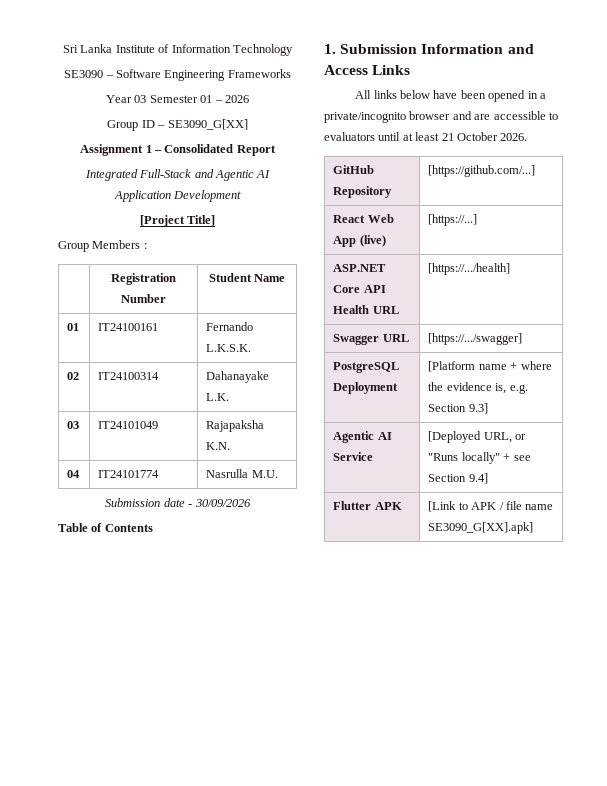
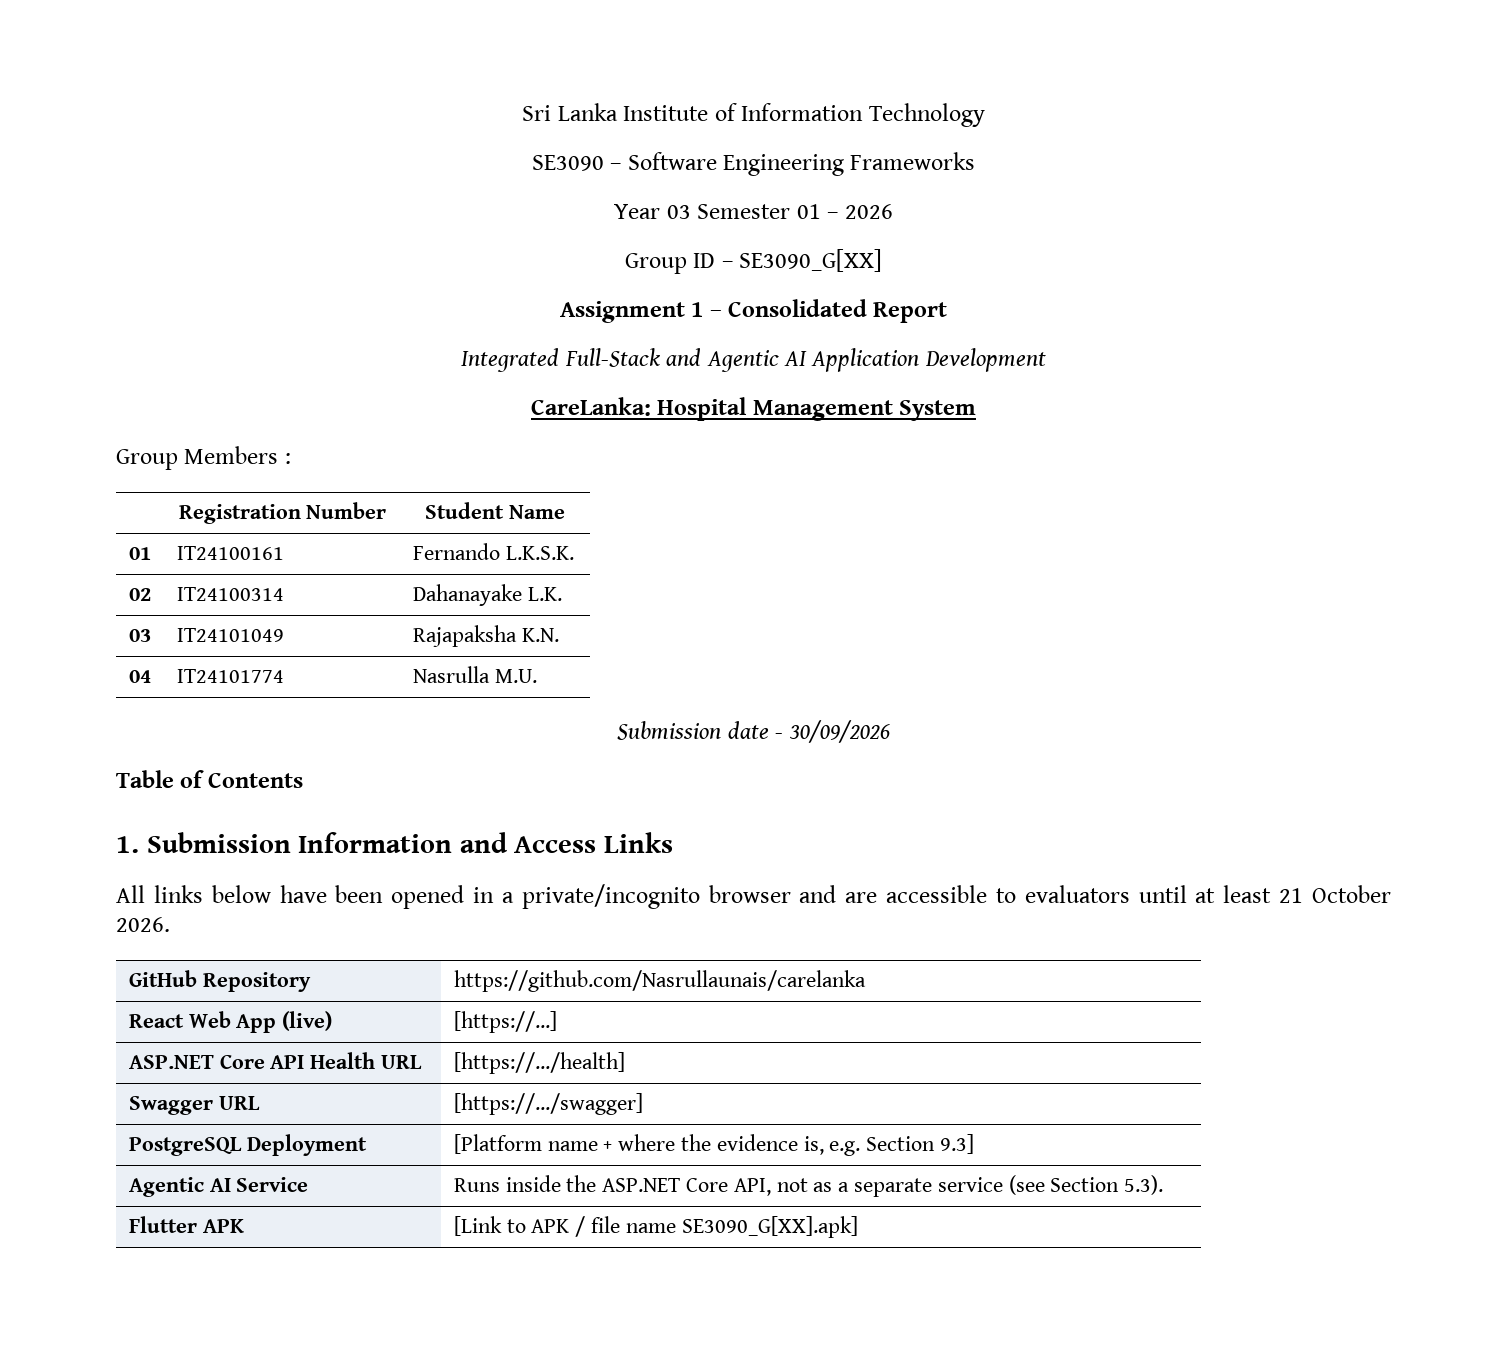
[139,215,216,227] [Project Title] -> [530,397,977,421] CareLanka: Hospital Management System
[428,165,536,177] [https://github.com/...] -> [453,970,866,992] https://github.com/Nasrullaunais/carelanka
[428,431,527,443] [428,452,531,464] [428,473,488,484] [Deployed URL, or "Runs locally" + see Section 9.4] -> [453,1175,1164,1197] Runs inside the ASP.NET Core API, not as a separate service (see Section 5.3).

